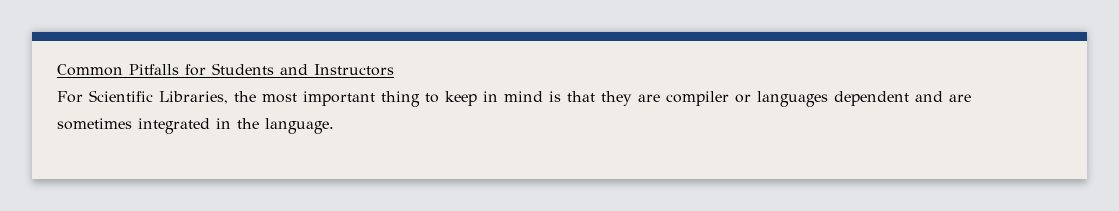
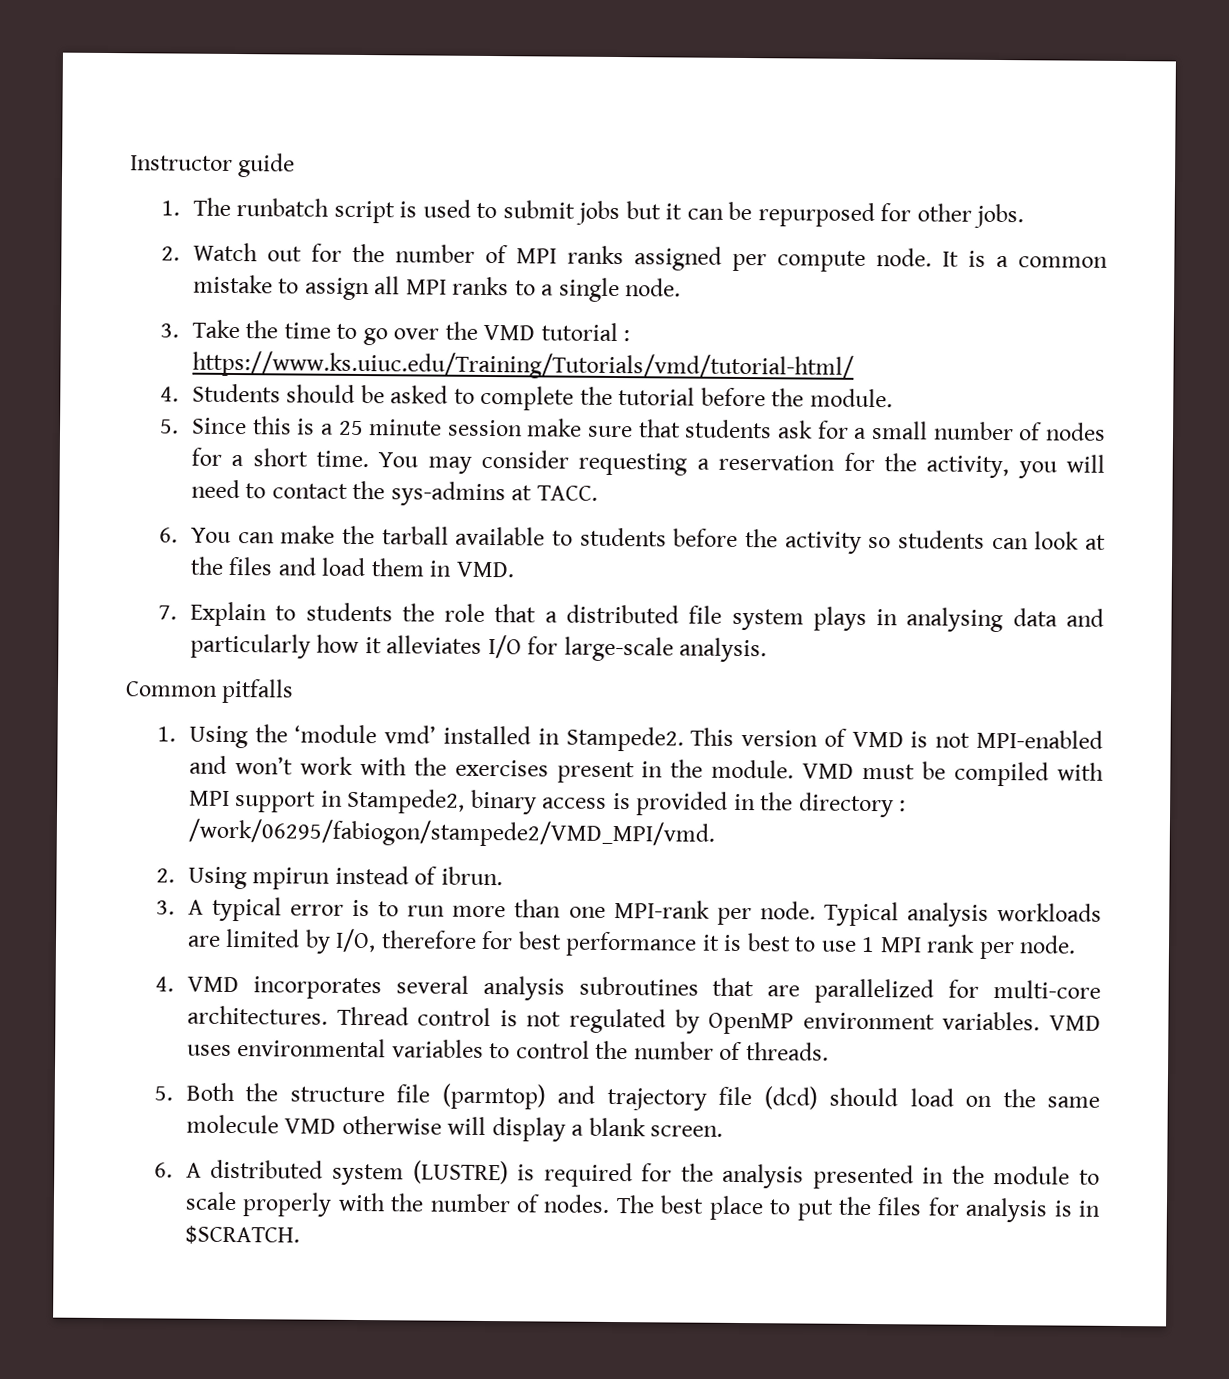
[57,63,394,76] [57,90,971,107] [57,118,334,134] Common Pitfalls for Students and Instructors // For Scientific Libraries, the most important thing to keep in mind is that they are compiler or languages dependent and are sometimes integrated in the language. -> [130,153,296,178] [160,197,1025,229] [160,242,1108,272] [192,274,682,303] [159,319,631,346] [191,350,854,381] [159,383,893,411] [158,416,1106,441] [190,447,1105,479] [190,479,598,507] [158,525,1107,554] [189,556,514,578] [157,601,1104,633] [189,633,768,663] [125,678,295,704] [156,724,1103,752] [188,755,1105,787] [188,788,907,818] [187,818,715,848] [155,865,503,890] [155,896,1102,927] [186,928,1077,960] [154,975,1101,1004] [186,1005,1101,1035] [186,1038,829,1061] [153,1082,1100,1111] [185,1114,724,1142] [153,1159,1100,1190] [184,1191,1101,1223] [184,1225,300,1245] Instructor guide // 1. The runbatch script is used to submit jobs but it can be repurposed for other jobs. // 2. Watch out for the number of MPI ranks assigned per compute node. It is a common mistake to assign all MPI ranks to a single node. // 3. Take the time to go over the VMD tutorial : https://www.ks.uiuc.edu/Training/Tutorials/vmd/tutorial-html/ // 4. Students should be asked to complete the tutorial before the module. // 5. Since this is a 25 minute session make sure that students ask for a small number of nodes for a short time. You may consider requesting a reservation for the activity, you will need to contact the sys-admins at TACC. // 6. You can make the tarball available to students before the activity so students can look at the files and load them in VMD. // 7. Explain to students the role that a distributed file system plays in analysing data and particularly how it alleviates I/O for large-scale analysis. // Common pitfalls // 1. Using the ‘module vmd’ installed in Stampede2. This version of VMD is not MPI-enabled and won’t work with the exercises present in the module. VMD must be compiled with MPI support in Stampede2, binary access is provided in the directory : /work/06295/fabiogon/stampede2/VMD_MPI/vmd. // 2. Using mpirun instead of ibrun. // 3. A typical error is to run more than one MPI-rank per node. Typical analysis workloads are limited by I/O, therefore for best performance it is best to use 1 MPI rank per node. // 4. VMD incorporates several analysis subroutines that are parallelized for multi-core architectures. Thread control is not regulated by OpenMP environment variables. VMD uses environmental variables to control the number of threads. // 5. Both the structure file (parmtop) and trajectory file (dcd) should load on the same molecule VMD otherwise will display a blank screen. // 6. A distributed system (LUSTRE) is required for the analysis presented in the module to scale properly with the number of nodes. The best place to put the files for analysis is in $SCRATCH.

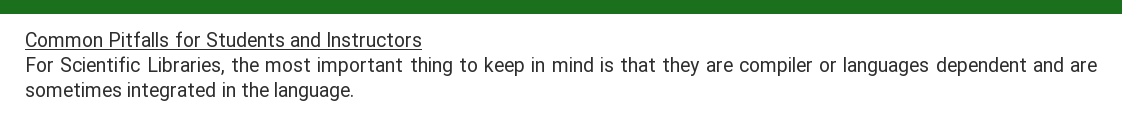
[130,153,296,178] [160,197,1025,229] [160,242,1108,272] [192,274,682,303] [159,319,631,346] [191,350,854,381] [159,383,893,411] [158,416,1106,441] [190,447,1105,479] [190,479,598,507] [158,525,1107,554] [189,556,514,578] [157,601,1104,633] [189,633,768,663] [125,678,295,704] [156,724,1103,752] [188,755,1105,787] [188,788,907,818] [187,818,715,848] [155,865,503,890] [155,896,1102,927] [186,928,1077,960] [154,975,1101,1004] [186,1005,1101,1035] [186,1038,829,1061] [153,1082,1100,1111] [185,1114,724,1142] [153,1159,1100,1190] [184,1191,1101,1223] [184,1225,300,1245] Instructor guide // 1. The runbatch script is used to submit jobs but it can be repurposed for other jobs. // 2. Watch out for the number of MPI ranks assigned per compute node. It is a common mistake to assign all MPI ranks to a single node. // 3. Take the time to go over the VMD tutorial : https://www.ks.uiuc.edu/Training/Tutorials/vmd/tutorial-html/ // 4. Students should be asked to complete the tutorial before the module. // 5. Since this is a 25 minute session make sure that students ask for a small number of nodes for a short time. You may consider requesting a reservation for the activity, you will need to contact the sys-admins at TACC. // 6. You can make the tarball available to students before the activity so students can look at the files and load them in VMD. // 7. Explain to students the role that a distributed file system plays in analysing data and particularly how it alleviates I/O for large-scale analysis. // Common pitfalls // 1. Using the ‘module vmd’ installed in Stampede2. This version of VMD is not MPI-enabled and won’t work with the exercises present in the module. VMD must be compiled with MPI support in Stampede2, binary access is provided in the directory : /work/06295/fabiogon/stampede2/VMD_MPI/vmd. // 2. Using mpirun instead of ibrun. // 3. A typical error is to run more than one MPI-rank per node. Typical analysis workloads are limited by I/O, therefore for best performance it is best to use 1 MPI rank per node. // 4. VMD incorporates several analysis subroutines that are parallelized for multi-core architectures. Thread control is not regulated by OpenMP environment variables. VMD uses environmental variables to control the number of threads. // 5. Both the structure file (parmtop) and trajectory file (dcd) should load on the same molecule VMD otherwise will display a blank screen. // 6. A distributed system (LUSTRE) is required for the analysis presented in the module to scale properly with the number of nodes. The best place to put the files for analysis is in $SCRATCH. -> [25,31,423,47] [25,56,1097,76] [25,82,355,101] Common Pitfalls for Students and Instructors // For Scientific Libraries, the most important thing to keep in mind is that they are compiler or languages dependent and are sometimes integrated in the language.

